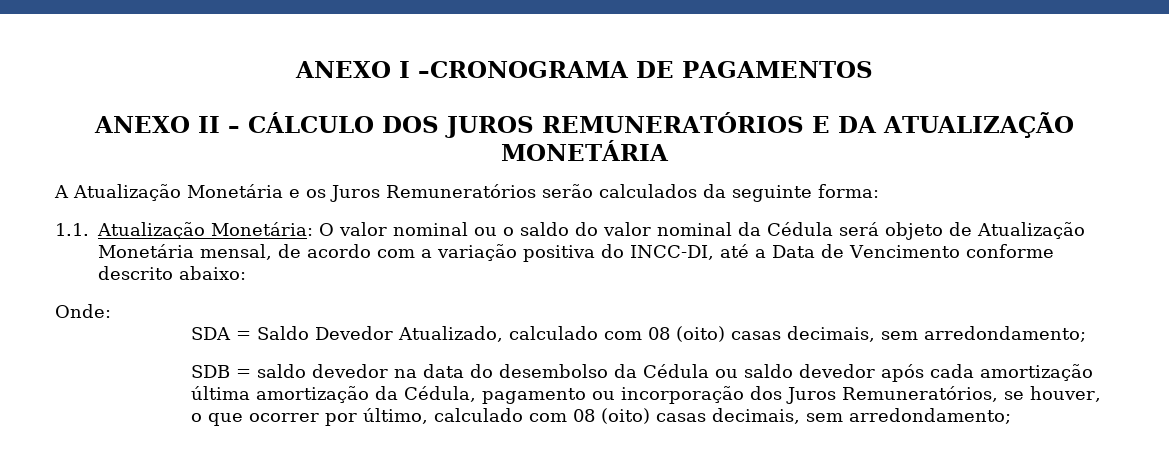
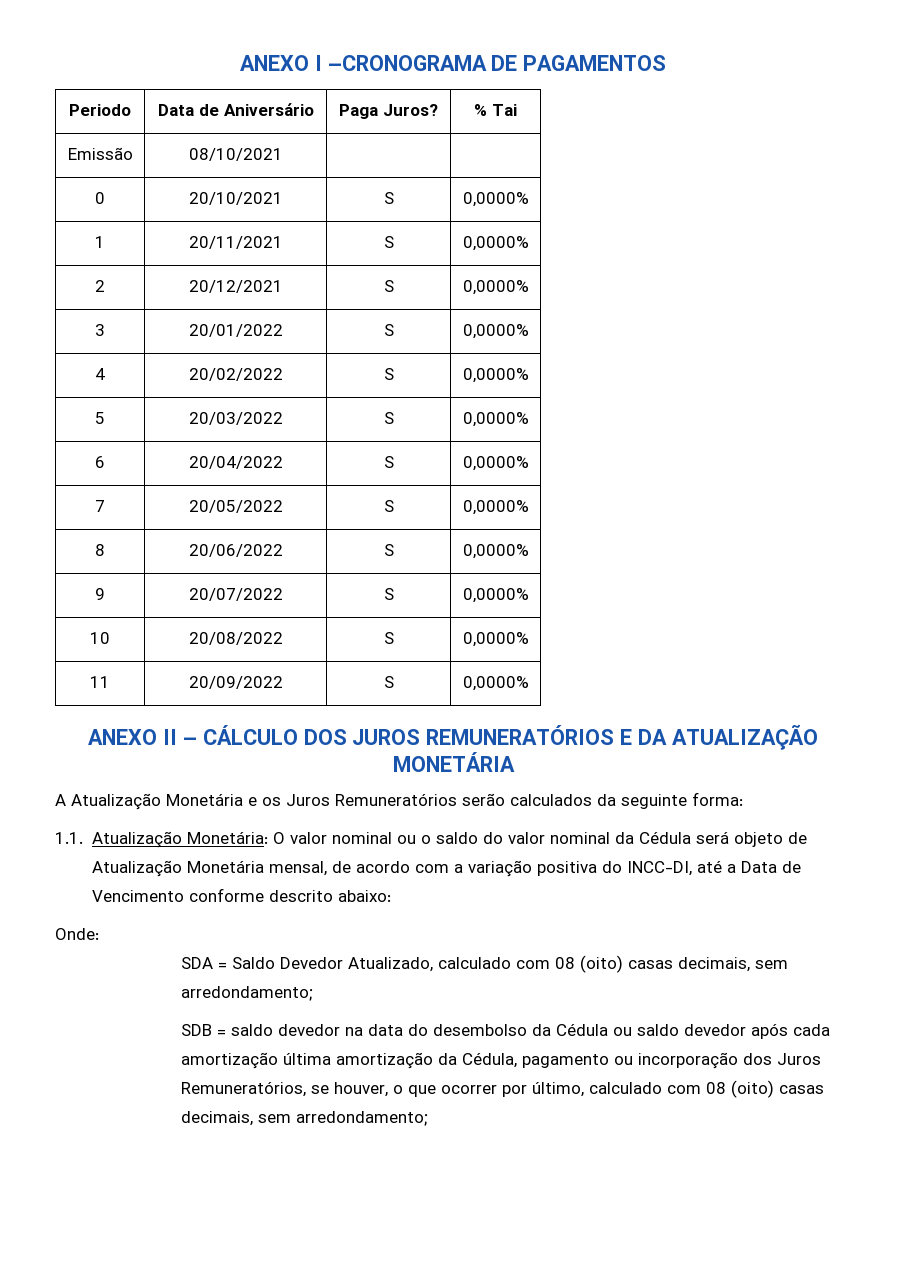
(874, 69) none -> [69,104,131,116] [157,103,314,116] [339,104,438,119] [474,104,517,116] [67,147,133,160] [188,148,283,161] [95,192,105,204] [188,192,283,205] [383,192,394,204] [462,192,529,207] [95,236,105,248] [188,236,283,249] [383,236,394,248] [462,236,529,251] [95,280,105,292] [188,280,283,293] [383,280,394,292] [462,280,529,295] [95,324,105,336] [188,324,283,337] [383,324,394,336] [462,324,529,339] [95,368,105,380] [188,368,283,381] [383,368,394,380] [462,368,529,383] [95,412,105,424] [188,412,283,425] [383,412,394,424] [462,412,529,427] [95,456,105,468] [188,456,283,469] [383,456,394,468] [462,456,529,471] [95,500,105,512] [188,500,283,513] [383,500,394,512] [462,500,529,515] [95,544,105,556] [188,544,283,557] [383,544,394,556] [462,544,529,559] [95,588,105,600] [188,588,283,601] [383,588,394,600] [462,588,529,603] [90,632,110,644] [188,632,283,645] [383,632,394,644] [462,632,529,647] [90,676,110,688] [188,676,283,689] [383,676,394,688] [462,676,529,691] // Periodo | Data de Aniversário | Paga Juros? | % Tai // Emissão | 08/10/2021 | | // 0 | 20/10/2021 | S | 0,0000% // 1 | 20/11/2021 | S | 0,0000% // 2 | 20/12/2021 | S | 0,0000% // 3 | 20/01/2022 | S | 0,0000% // 4 | 20/02/2022 | S | 0,0000% // 5 | 20/03/2022 | S | 0,0000% // 6 | 20/04/2022 | S | 0,0000% // 7 | 20/05/2022 | S | 0,0000% // 8 | 20/06/2022 | S | 0,0000% // 9 | 20/07/2022 | S | 0,0000% // 10 | 20/08/2022 | S | 0,0000% // 11 | 20/09/2022 | S | 0,0000%

